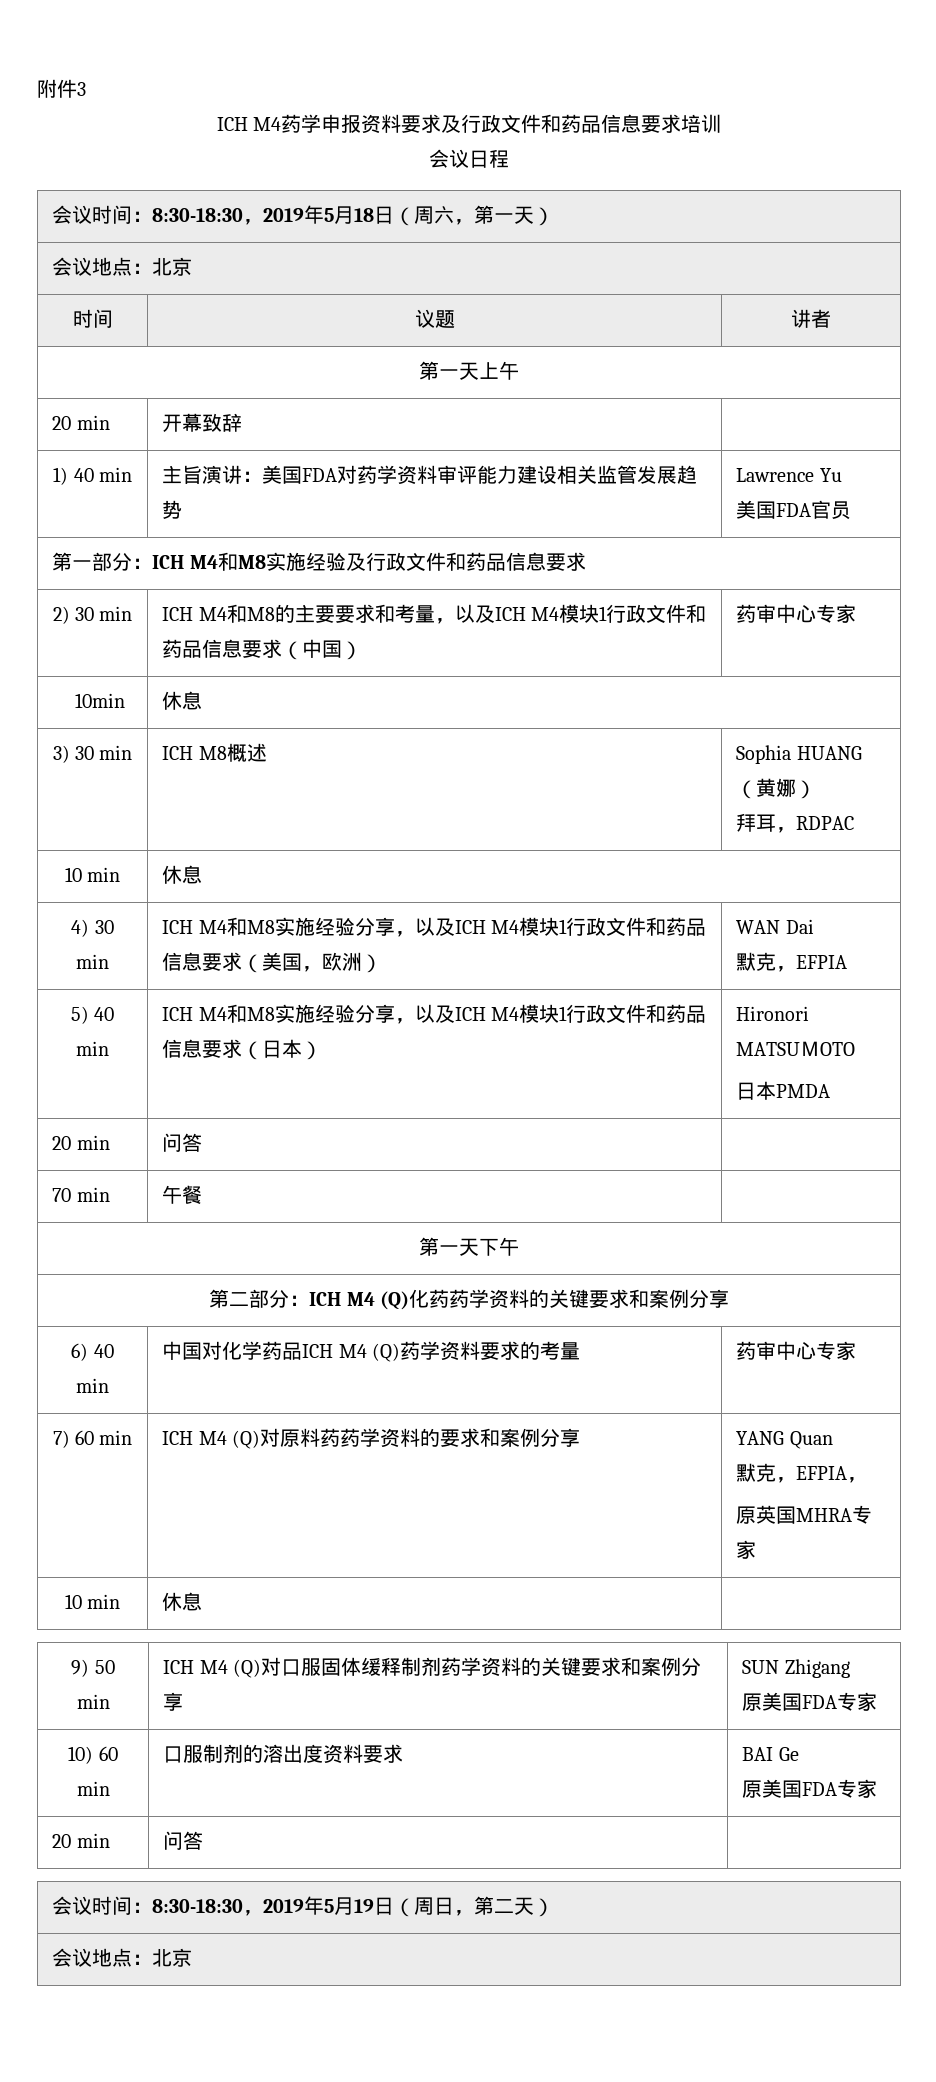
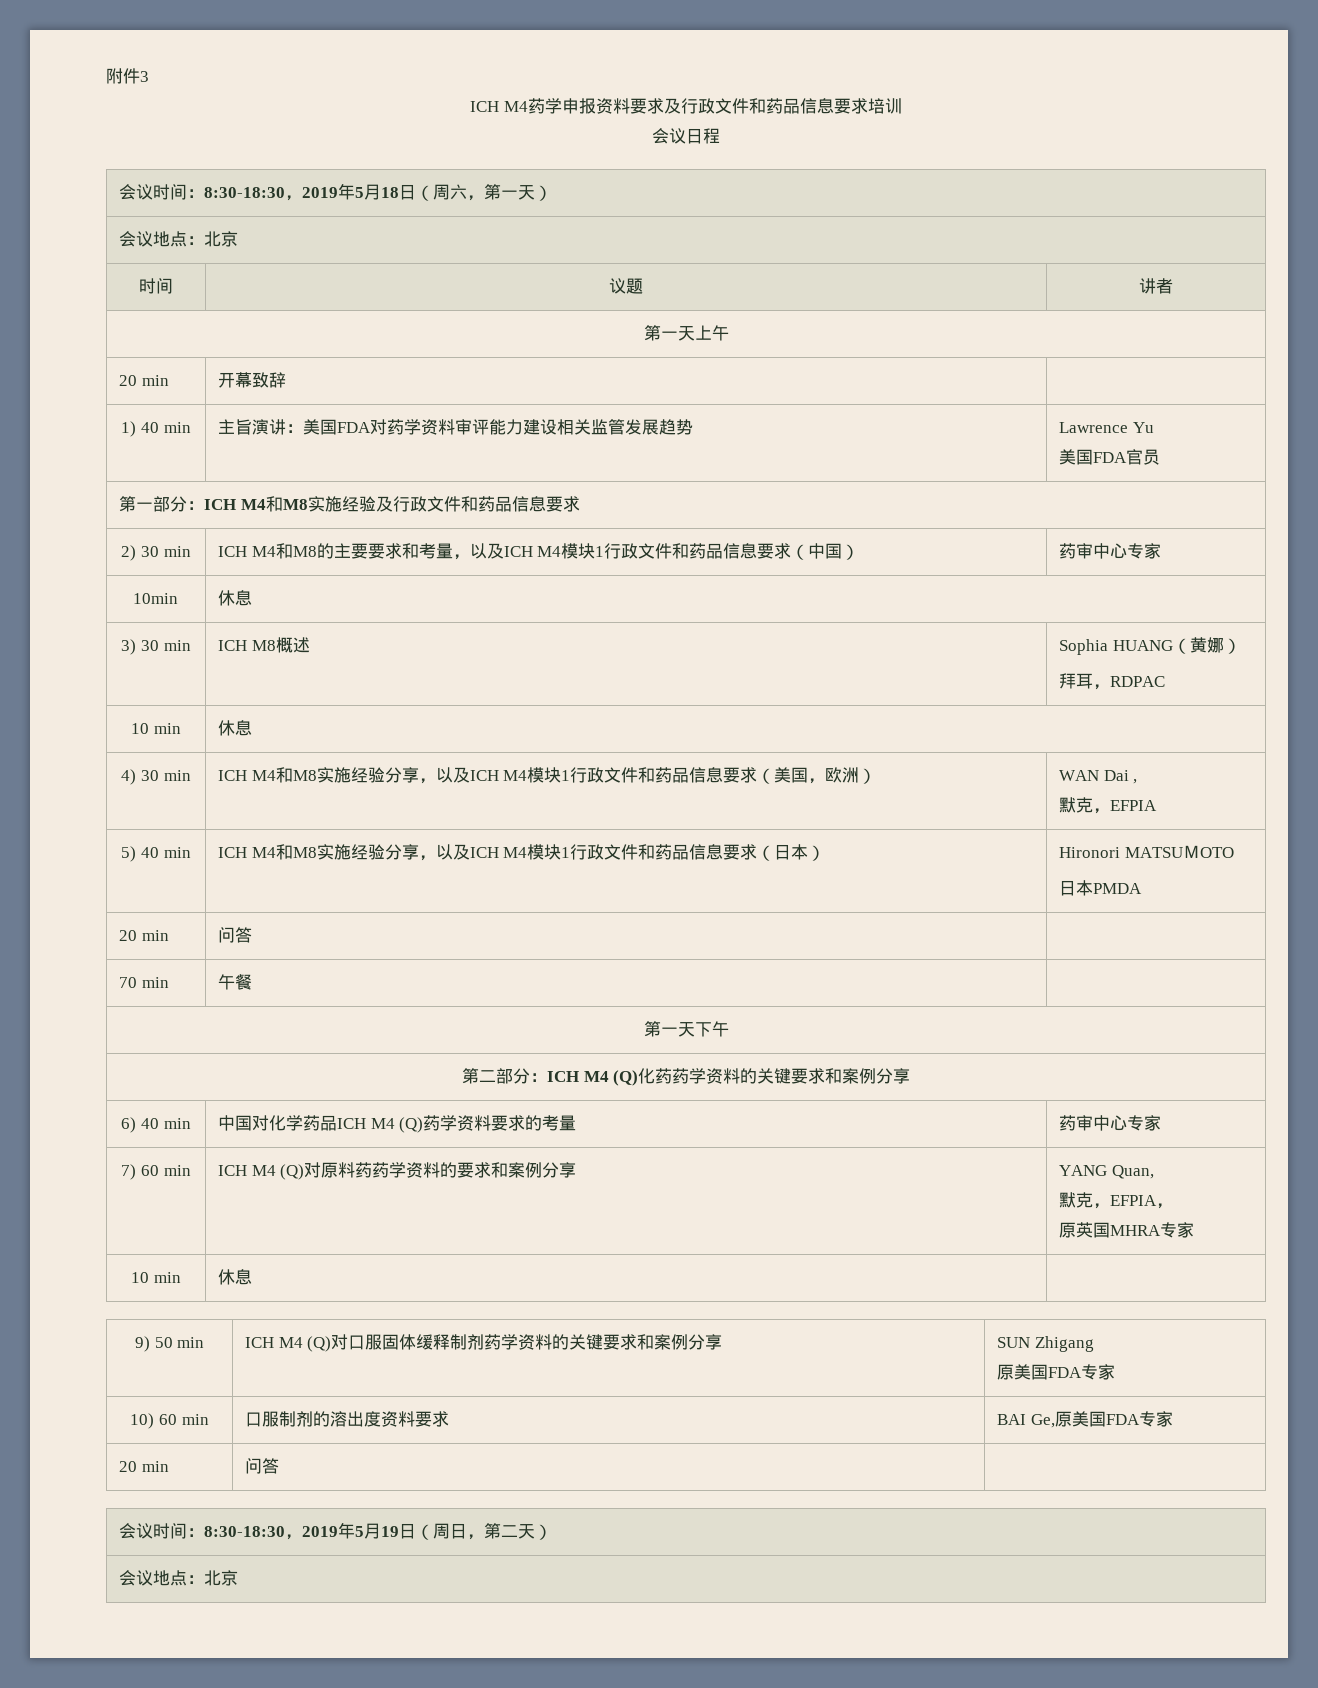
(814, 926) none -> [1133,779,1138,784] ,
(810, 1013) // -> (1121, 852) none
[789,1431,833,1449] Quan -> [1111,1165,1154,1179] Quan,
[778,1747,799,1761] Ge // -> [1030,1414,1055,1428] Ge,

